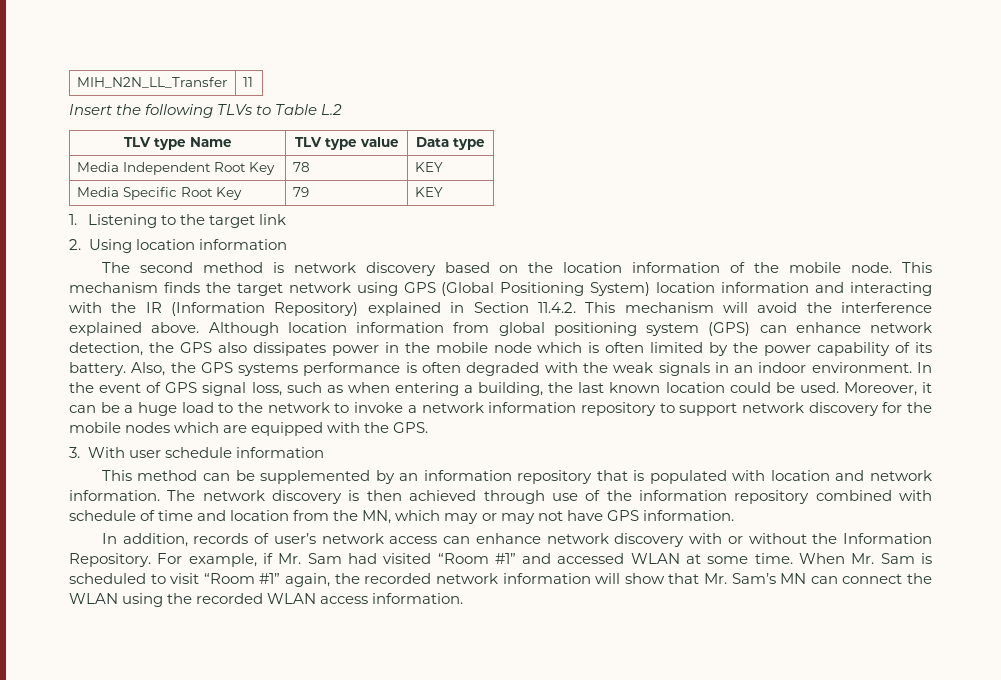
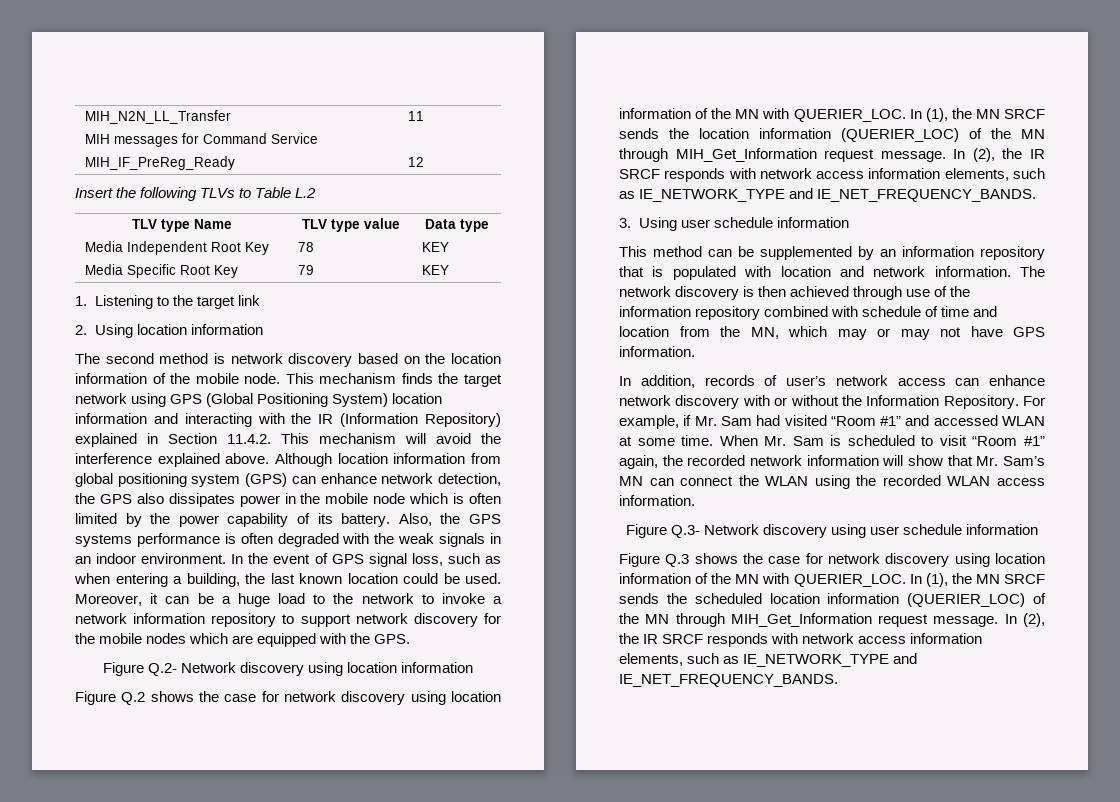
(253, 82) none -> [84,133,318,147] [84,156,235,170] [407,157,424,167] // MIH messages for Command Service // MIH_IF_PreReg_Ready | 12
(429, 427) none -> [102,662,474,676] [75,691,501,705] [619,108,1045,122] [619,128,1045,142] [619,148,1045,162] [619,168,1045,182] [619,188,1037,202] // Figure Q.2- Network discovery using location information // Figure Q.2 shows the case for network discovery using location information of the MN with QUERIER_LOC. In (1), the MN SRCF sends the location information (QUERIER_LOC) of the MN through MIH_Get_Information request message. In (2), the IR SRCF responds with network access information elements, such as IE_NETWORK_TYPE and IE_NET_FREQUENCY_BANDS.
[88,447,126,458] With -> [638,217,677,231] Using
(464, 598) none -> [625,524,1039,538] [619,553,1045,567] [619,573,1045,587] [619,593,1046,607] [619,613,1045,627] [619,633,983,647] [619,653,918,667] [619,674,838,687] // Figure Q.3- Network discovery using user schedule information // Figure Q.3 shows the case for network discovery using location information of the MN with QUERIER_LOC. In (1), the MN SRCF sends the scheduled location information (QUERIER_LOC) of the MN through MIH_Get_Information request message. In (2), the IR SRCF responds with network access information elements, such as IE_NETWORK_TYPE and IE_NET_FREQUENCY_BANDS.

